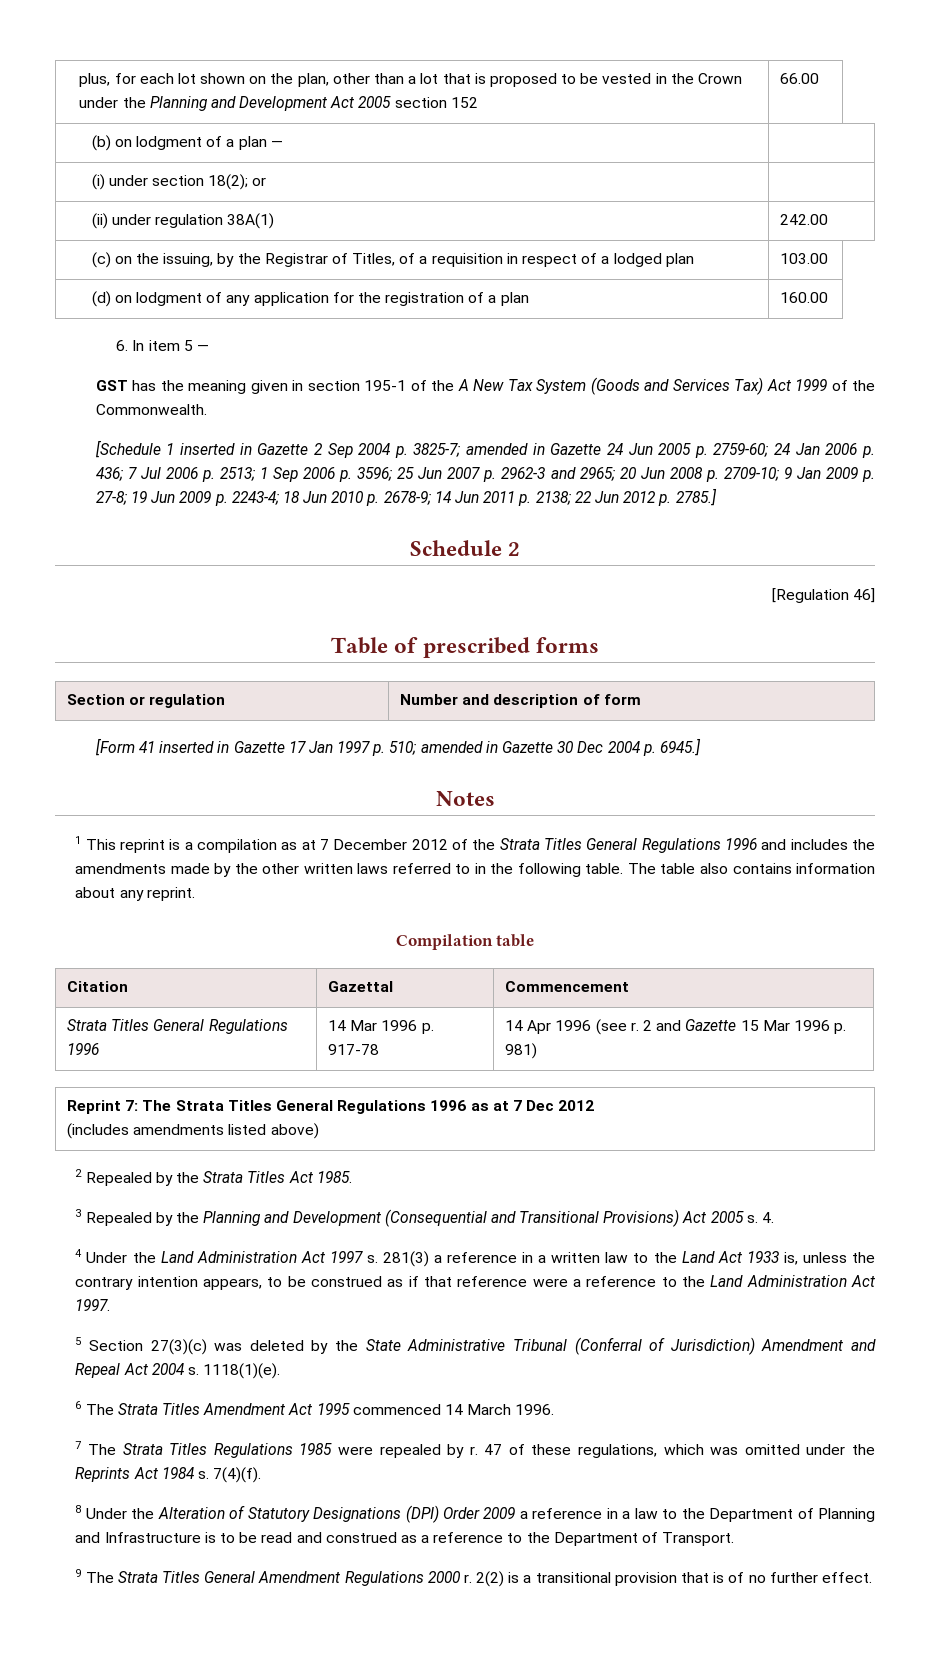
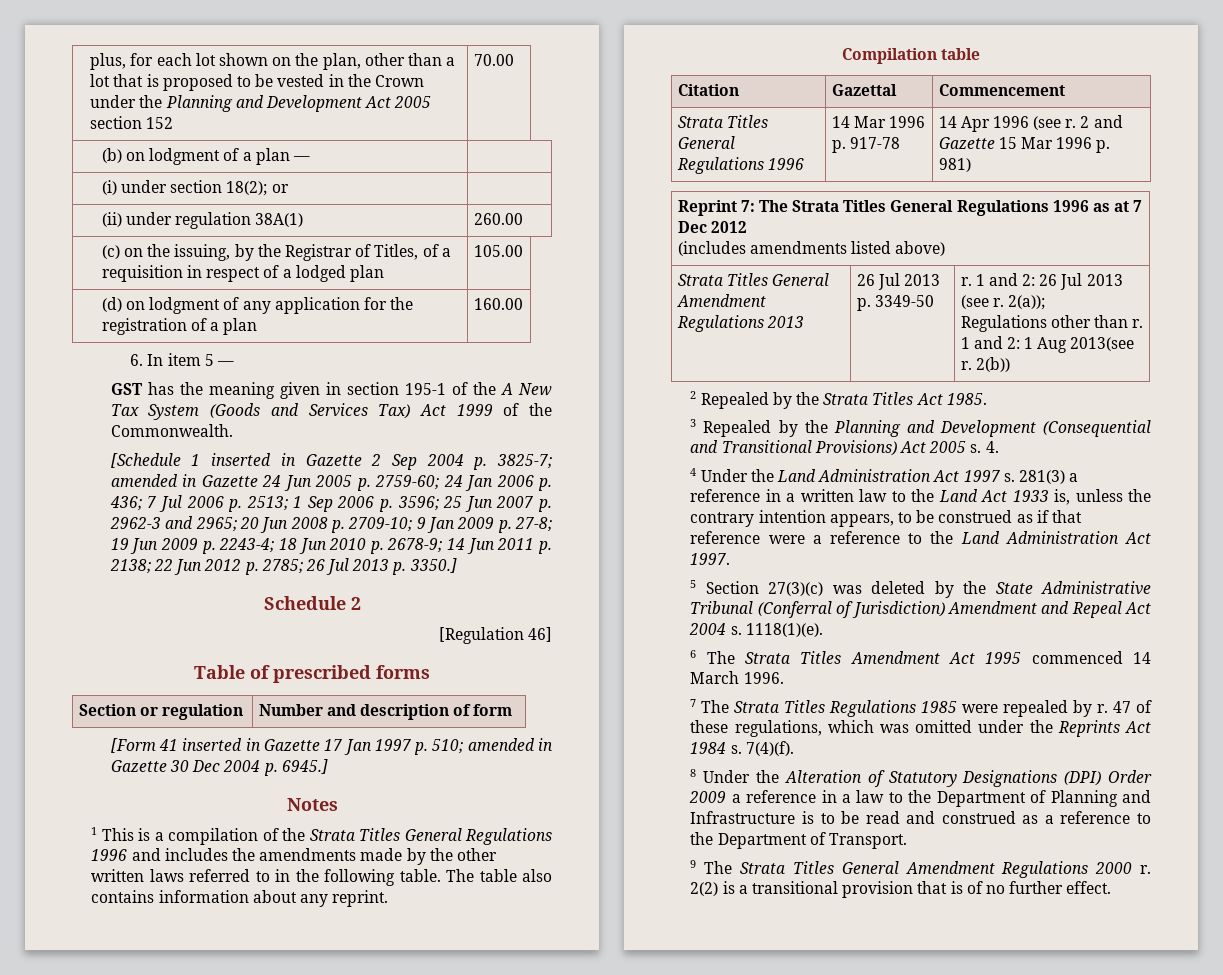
[780,73,820,84] 66.00 -> [473,54,514,66] 70.00
[780,214,829,225] 242.00 -> [473,213,523,225] 260.00
[780,253,829,264] 103.00 -> [473,245,523,257] 105.00
[675,488,717,506] 2785.] -> [261,558,457,575] 2785; 26 Jul 2013 p. 3350.]
[120,839,166,853] reprint -> (134, 834) none
[281,839,448,850] as at 7 December 2012 -> (259, 836) none
(319, 1131) none -> [677,273,829,286] [676,294,766,307] [676,315,804,332] [856,273,940,290] [856,295,934,311] [960,273,1123,290] [960,295,1045,310] [960,315,1144,332] [960,336,1135,353] [960,357,1010,372] // Strata Titles General Amendment Regulations 2013 | 26 Jul 2013 p. 3349-50 | r. 1 and 2: 26 Jul 2013 (see r. 2(a)); // Regulations other than r. 1 and 2: 1 Aug 2013(see r. 2(b))

